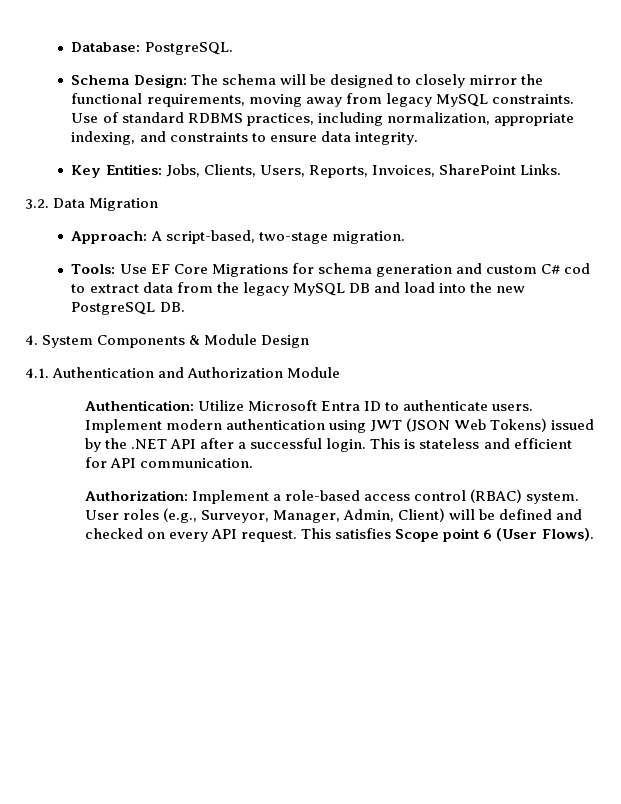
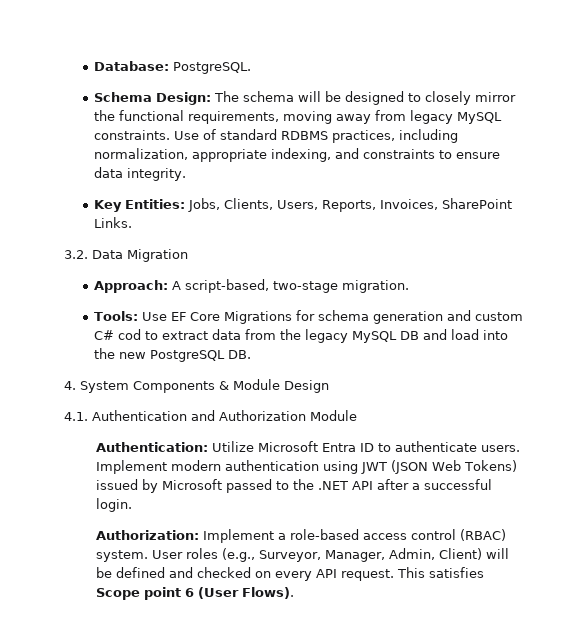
(101, 445) none -> [162,479,290,493] Microsoft passed to
[370,438,572,449] [84,457,254,468] This is stateless and efficient for API communication. -> (133, 505) none

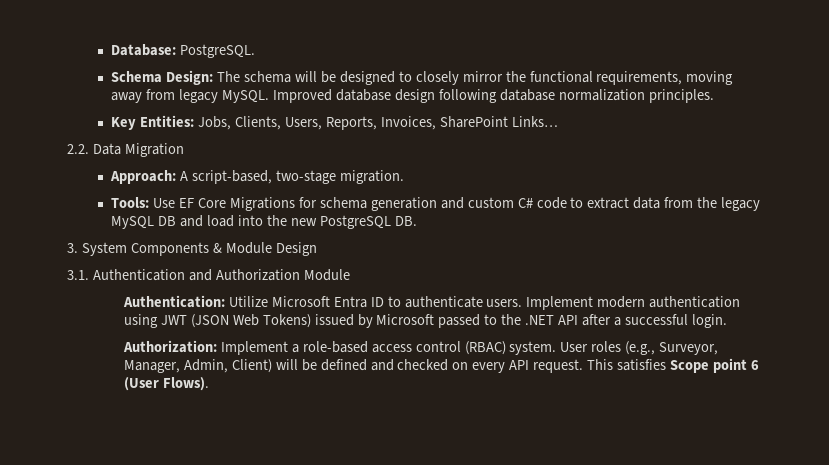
[456,112,502,124] [93,129,458,143] [93,148,500,162] [93,167,186,181] MySQL constraints. Use of standard RDBMS practices, including normalization, appropriate indexing, and constraints to ensure data integrity. -> [222,89,714,103] MySQL. Improved database design following database normalization principles.
[93,217,132,228] [64,250,88,259] Links. // 3.2. -> [511,116,558,127] [67,144,89,154] Links… // 2.2.
[117,329,141,340] cod -> [536,197,567,209] code
[64,381,76,390] 4. -> [67,243,78,253] 3.
[64,412,88,421] 4.1. -> [67,270,89,280] 3.1.

